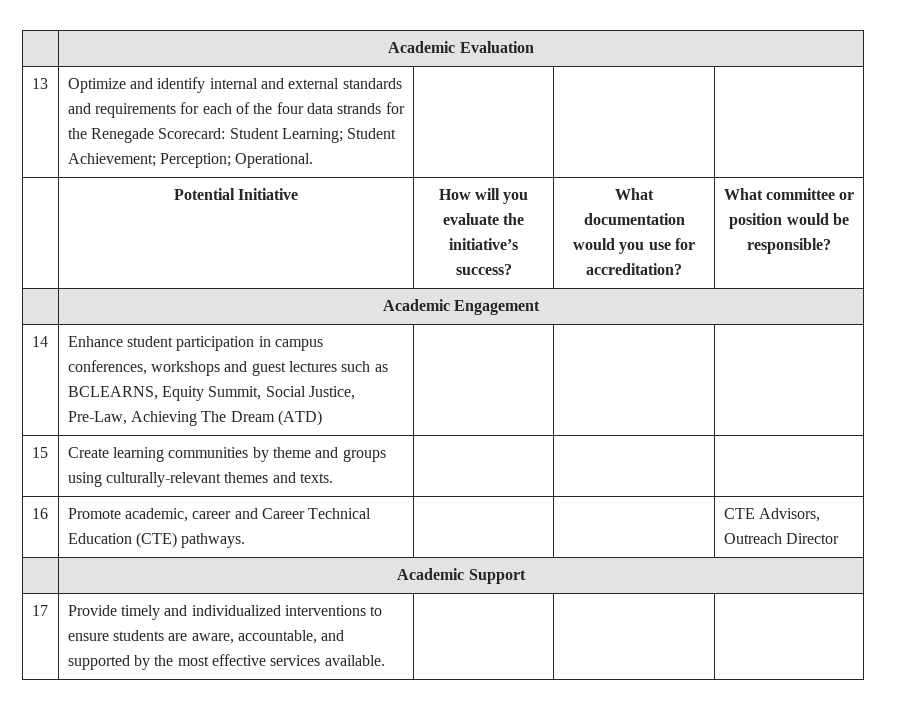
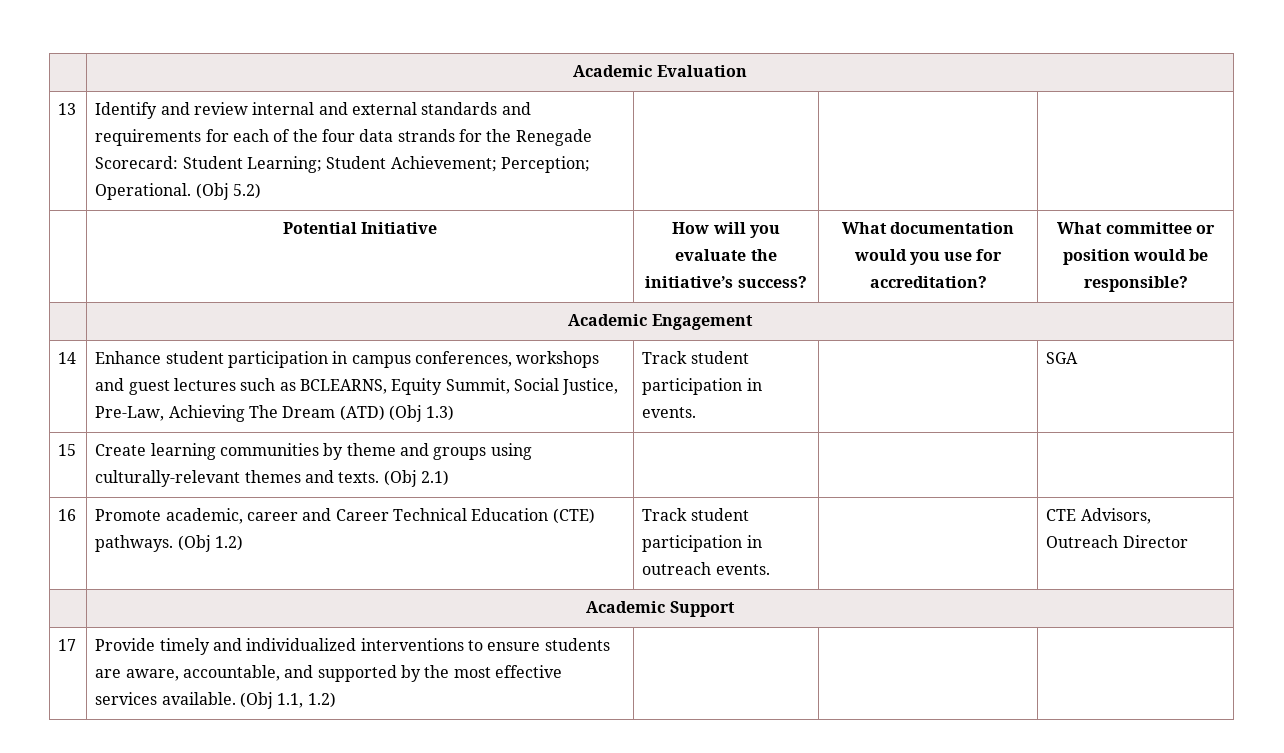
[67,77,206,93] Optimize and identify -> [95,102,249,119] Identify and review
(314, 160) none -> [195,183,262,200] (Obj 5.2)
(322, 418) | | | -> [389,405,455,422] [642,351,749,364] [642,378,762,395] [642,407,697,418] [1046,352,1079,364] (Obj 1.3) | Track student participation in events. | | SGA
(333, 478) none -> [383,470,450,487] (Obj 2.1)
(246, 540) | -> [177,535,244,552] [642,508,749,521] [642,535,762,552] [642,562,770,575] (Obj 1.2) | Track student participation in outreach events.
(385, 660) none -> [240,692,336,709] (Obj 1.1, 1.2)

